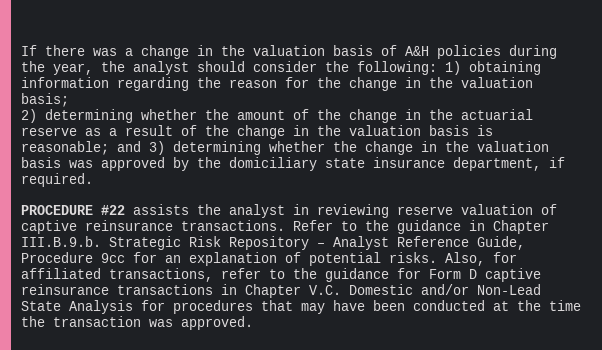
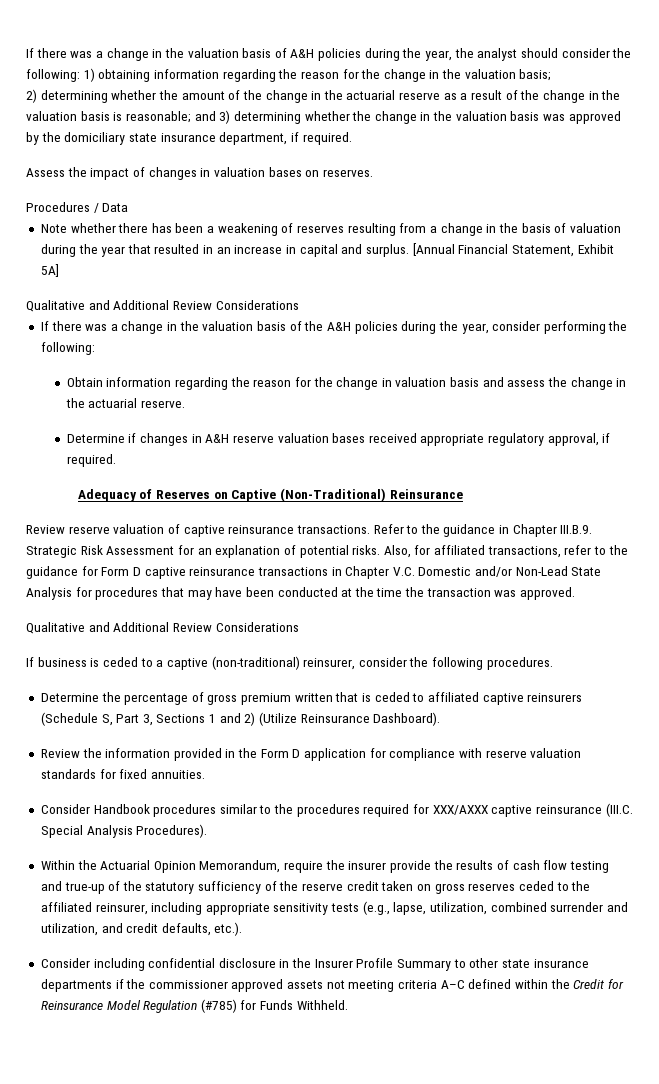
[21,204,389,218] PROCEDURE #22 assists the analyst in reviewing -> [26,167,373,180] [26,202,129,213] [40,223,621,236] [40,243,614,257] [40,264,59,277] [26,300,299,312] [40,321,628,334] [40,342,95,355] [66,377,627,390] [65,398,185,408] [66,433,611,446] [66,454,116,467] [77,488,463,502] [26,525,65,534] Assess the impact of changes in valuation bases on reserves. // Procedures / Data // Note whether there has been a weakening of reserves resulting from a change in the basis of valuation during the year that resulted in an increase in capital and surplus. [Annual Financial Statement, Exhibit 5A] // Qualitative and Additional Review Considerations // If there was a change in the valuation basis of the A&H policies during the year, consider performing the following: // Obtain information regarding the reason for the change in valuation basis and assess the change in the actuarial reserve. // Determine if changes in A&H reserve valuation bases received appropriate regulatory approval, if required. // Adequacy of Reserves on Captive (Non-Traditional) Reinsurance // Review
[21,236,101,247] III.B.9.b. -> [560,525,593,534] III.B.9.
[229,236,525,250] [21,252,125,263] Repository – Analyst Reference Guide, Procedure 9cc -> [106,546,175,555] Assessment
(253, 323) none -> [26,622,299,634] [26,656,553,670] [40,692,583,705] [40,712,441,726] [40,748,582,761] [40,769,205,779] [40,803,633,817] [40,824,208,838] [40,860,609,873] [40,881,591,894] [40,901,628,915] [40,922,243,936] [40,958,589,971] [40,979,624,992] [40,999,348,1013] // Qualitative and Additional Review Considerations // If business is ceded to a captive (non-traditional) reinsurer, consider the following procedures. // Determine the percentage of gross premium written that is ceded to affiliated captive reinsurers (Schedule S, Part 3, Sections 1 and 2) (Utilize Reinsurance Dashboard). // Review the information provided in the Form D application for compliance with reserve valuation standards for fixed annuities. // Consider Handbook procedures similar to the procedures required for XXX/AXXX captive reinsurance (III.C. Special Analysis Procedures). // Within the Actuarial Opinion Memorandum, require the insurer provide the results of cash flow testing and true-up of the statutory sufficiency of the reserve credit taken on gross reserves ceded to the affiliated reinsurer, including appropriate sensitivity tests (e.g., lapse, utilization, combined surrender and utilization, and credit defaults, etc.). // Consider including confidential disclosure in the Insurer Profile Summary to other state insurance departments if the commissioner approved assets not meeting criteria A–C defined within the Credit for Reinsurance Model Regulation (#785) for Funds Withheld.

